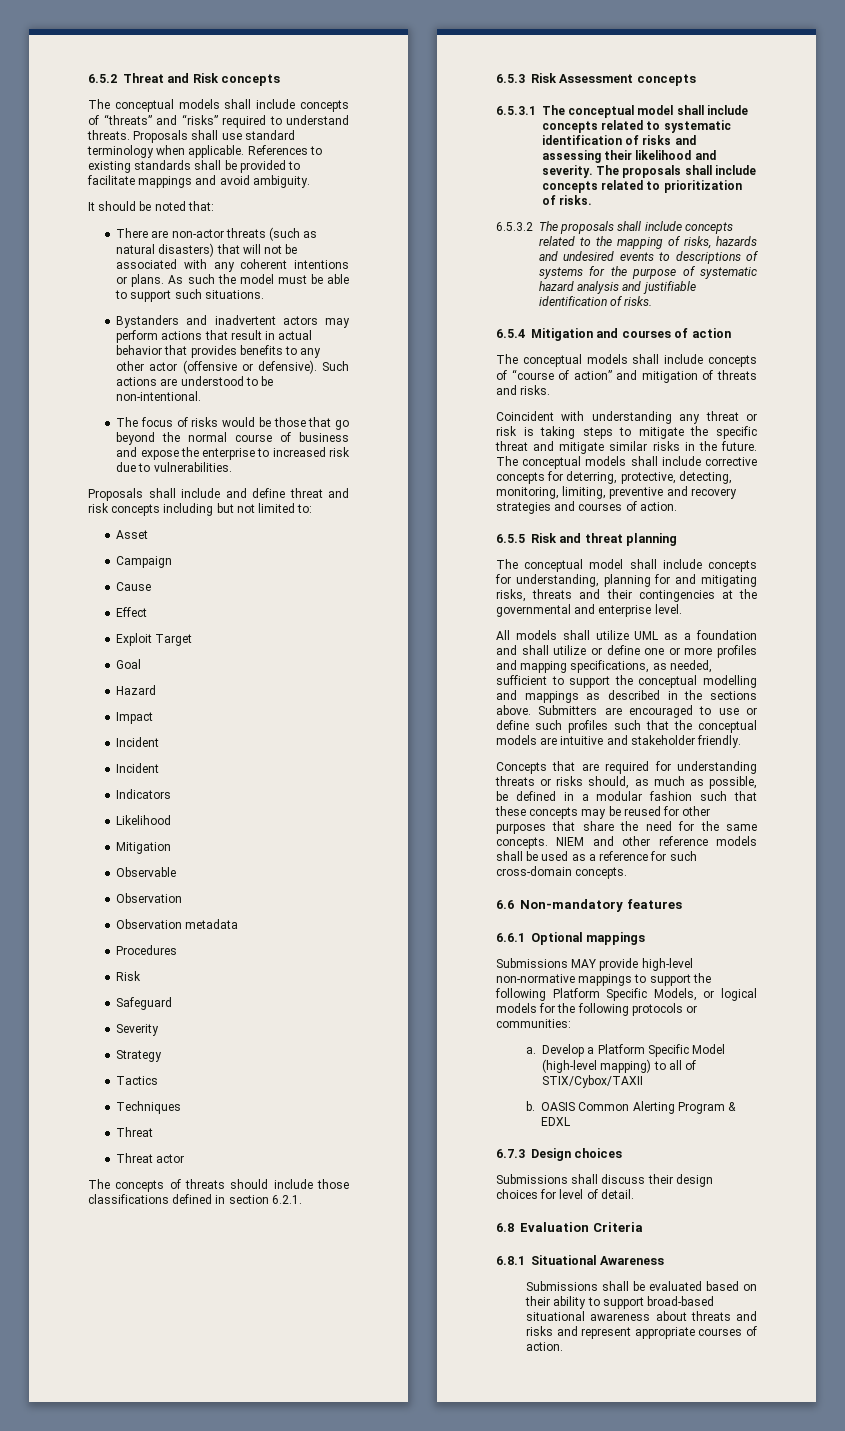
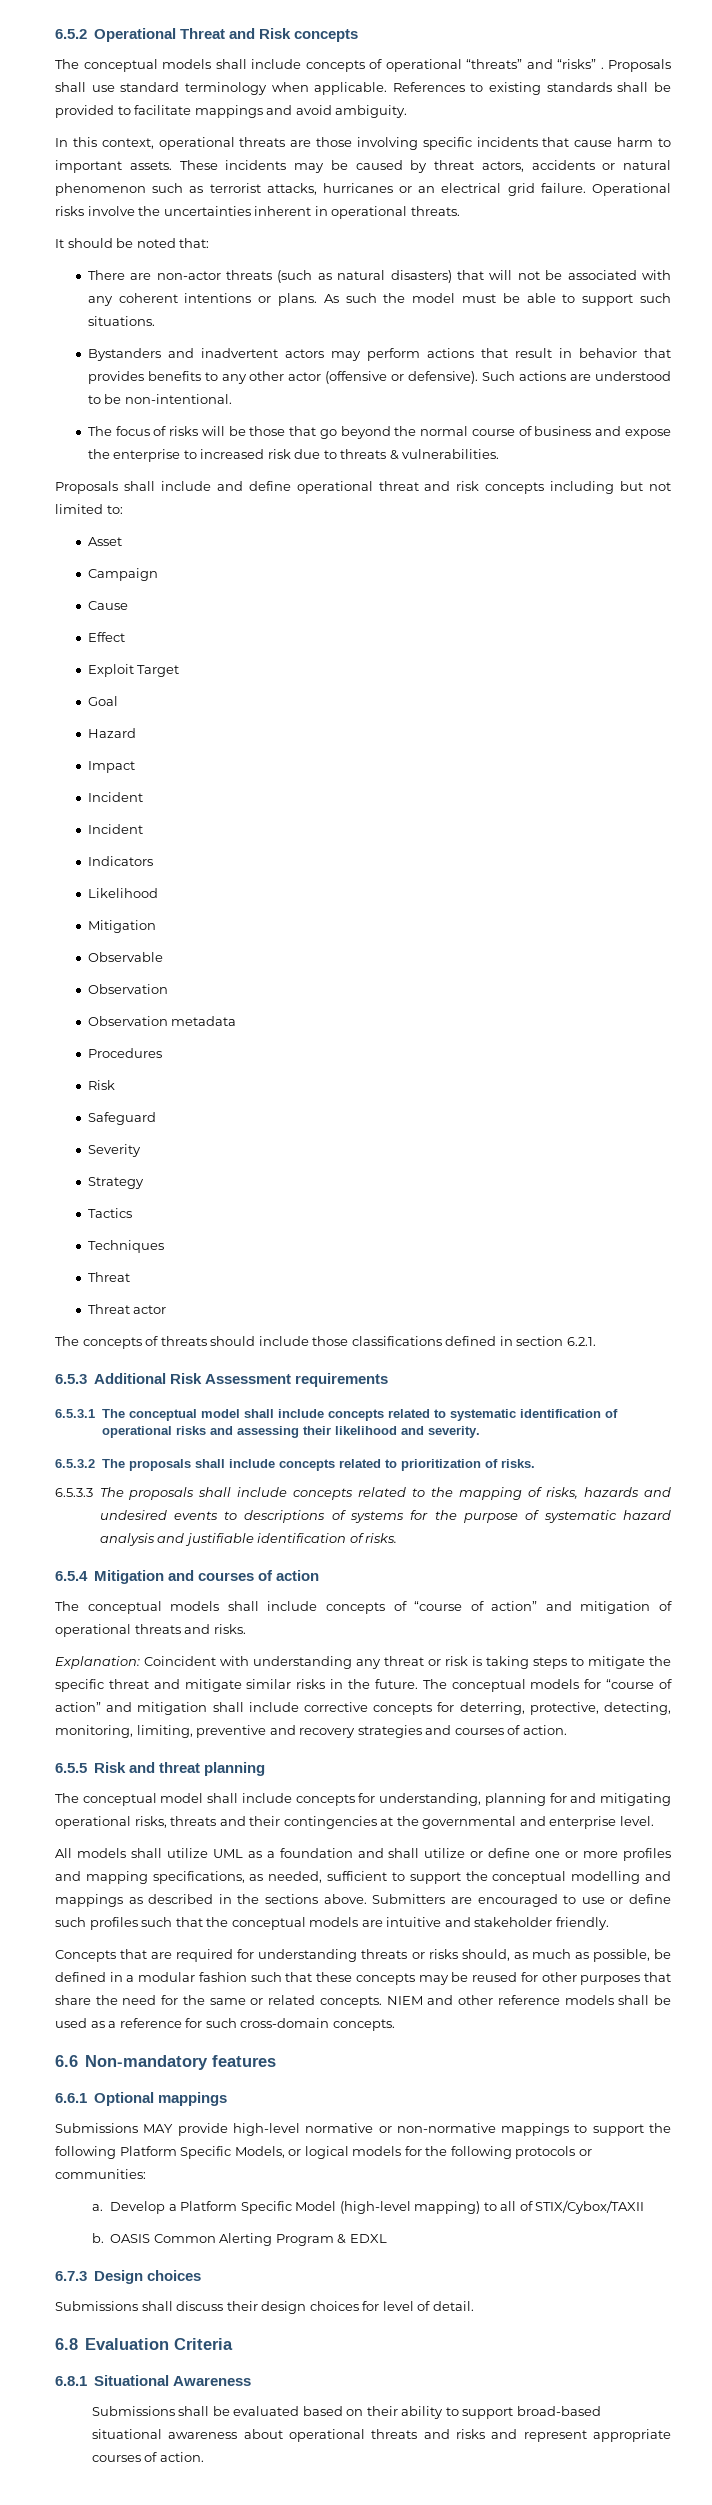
(117, 78) none -> [93,28,176,42] Operational
(99, 120) none -> [385,59,462,72] operational
[222,115,349,128] [87,130,130,140] required to understand threats. -> [600,67,604,69] .
(310, 181) none -> [55,137,671,150] [55,160,671,173] [55,183,671,196] [55,206,460,219] // In this context, operational threats are those involving specific incidents that cause harm to important assets. These incidents may be caused by threat actors, accidents or natural phenomenon such as terrorist attacks, hurricanes or an electrical grid failure. Operational risks involve the uncertainties inherent in operational threats.
[278,330,313,340] actual -> (572, 353) none
[222,417,256,427] would -> [201,426,225,436] will
(151, 467) none -> [340,449,399,460] threats &
(285, 493) none -> [296,481,373,494] operational
(525, 78) none -> [93,1373,166,1384] Additional
[636,74,696,86] concepts -> [294,1373,388,1387] requirements
(640, 140) none -> [101,1426,172,1438] operational
(593, 171) none -> [55,1459,95,1468] // 6.5.3.2
[496,222,533,231] 6.5.3.2 -> [55,1488,93,1497] 6.5.3.3
(714, 375) none -> [55,1624,131,1637] operational
(551, 390) none -> [55,1656,140,1669] Explanation:
(627, 461) none -> [584,1679,672,1689] [55,1702,208,1715] for “course of action” and mitigation
(757, 581) none -> [55,1816,131,1829] operational
(757, 827) none -> [250,1995,316,2005] or related
(693, 964) none -> [305,2123,392,2133] normative or
(687, 1316) none -> [288,2429,365,2442] operational

